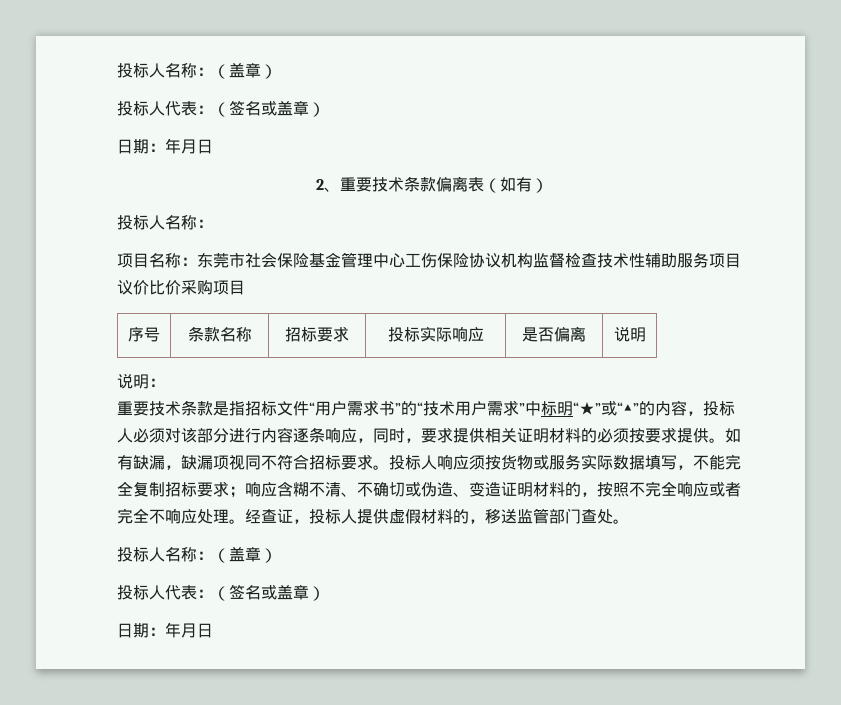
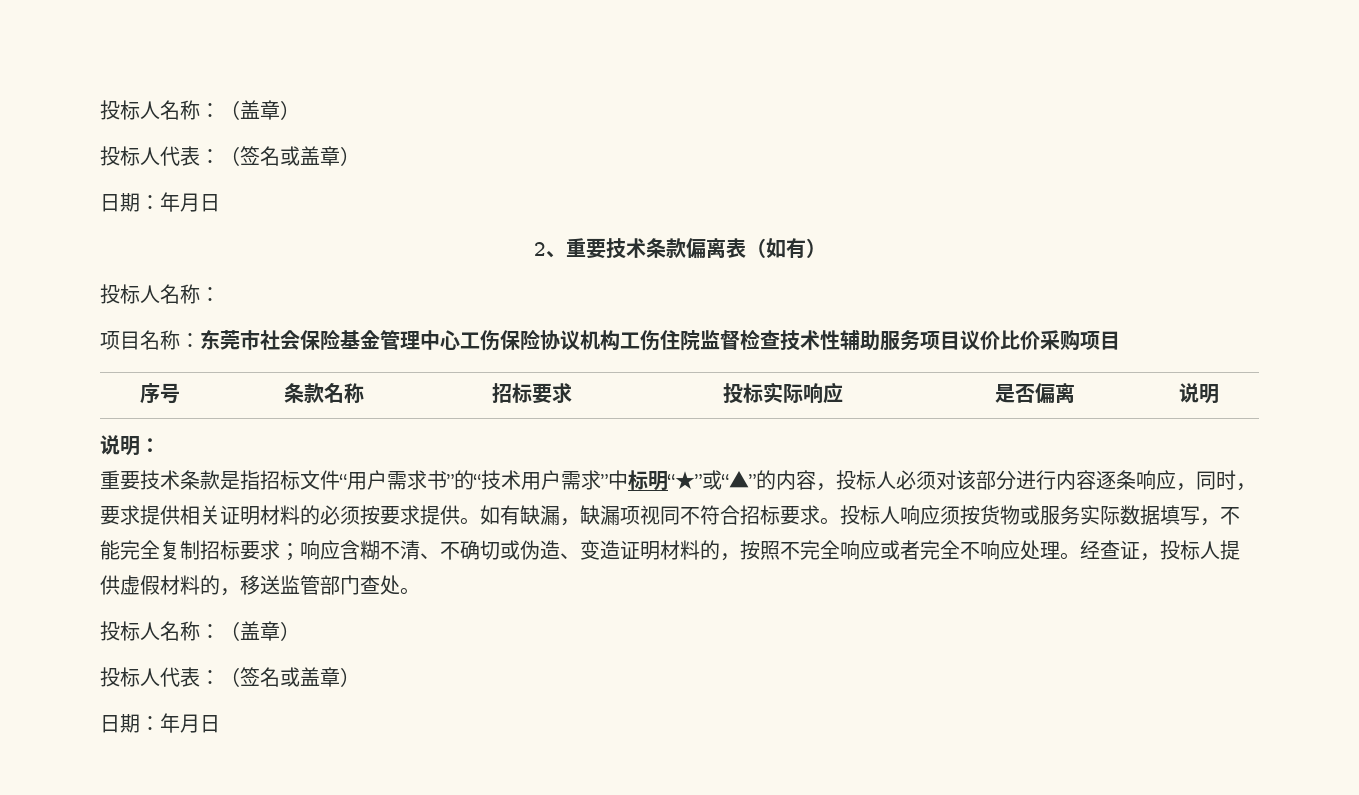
(533, 260) none -> [620,330,700,351] 工伤住院

